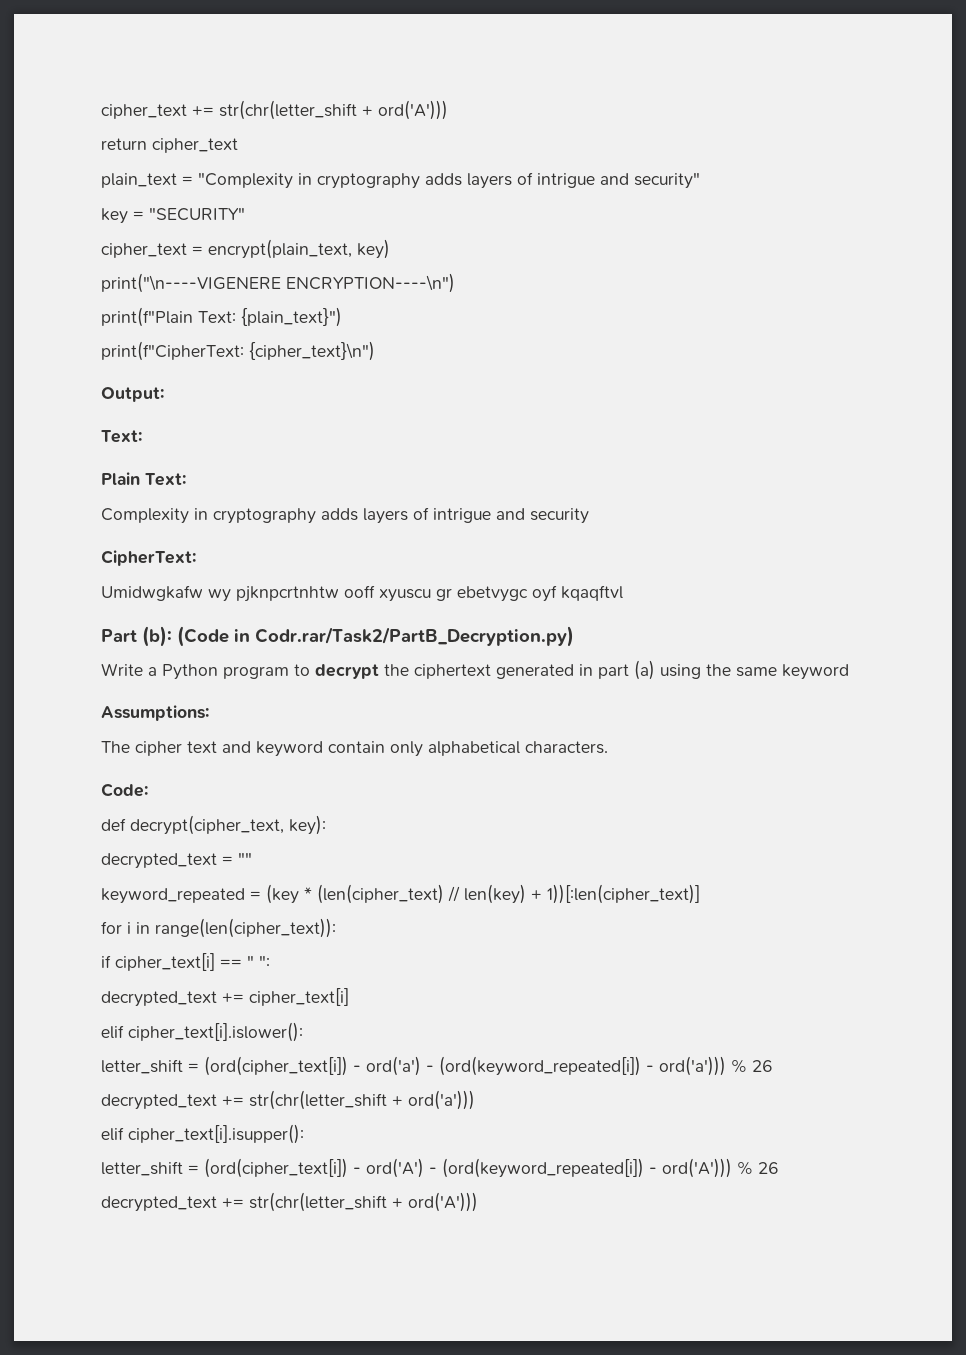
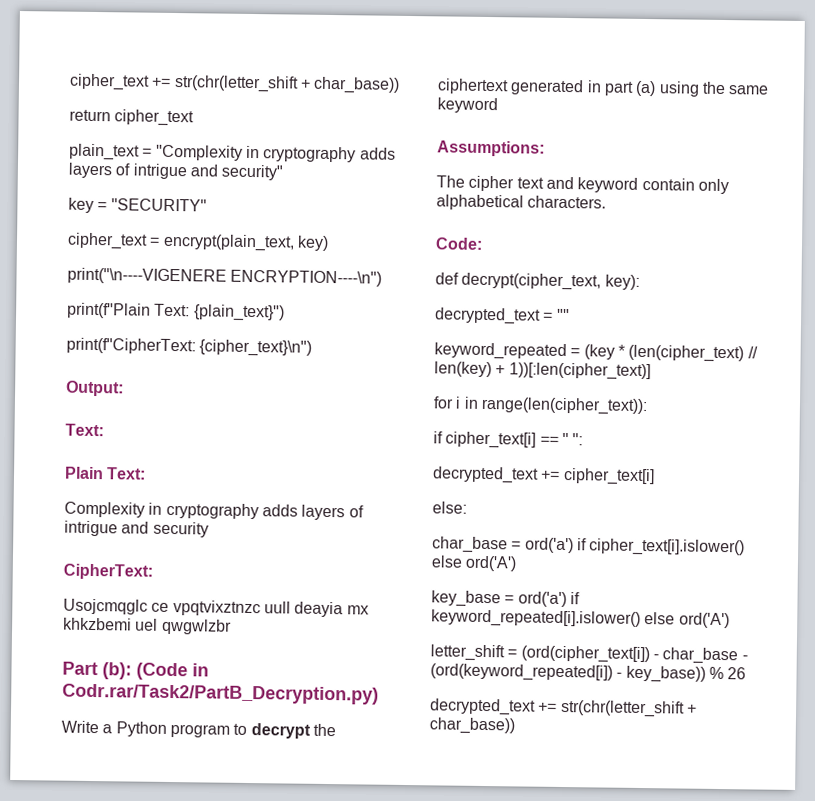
[378,100,448,120] ord('A'))) -> [313,76,401,94] char_base))
[101,585,623,602] Umidwgkafw wy pjknpcrtnhtw ooff xyuscu gr ebetvygc oyf kqaqftvl -> [63,598,369,618] [63,617,232,635] Usojcmqglc ce vpqtvixztnzc uull deayia mx khkzbemi uel qwgwlzbr
[101,1022,303,1042] [101,1056,773,1076] [101,1090,475,1110] [101,1124,304,1144] [101,1158,779,1178] [101,1192,478,1212] elif cipher_text[i].islower(): // letter_shift = (ord(cipher_text[i]) - ord('a') - (ord(keyword_repeated[i]) - ord('a'))) % 26 // decrypted_text += str(chr(letter_shift + ord('a'))) // elif cipher_text[i].isupper(): // letter_shift = (ord(cipher_text[i]) - ord('A') - (ord(keyword_repeated[i]) - ord('A'))) % 26 // decrypted_text += str(chr(letter_shift + ord('A'))) -> [432,501,467,514] [432,536,746,557] [431,555,518,572] [431,590,580,608] [431,609,730,629] [430,644,748,665] [430,663,747,683] [430,698,697,718] [429,717,515,735] else: // char_base = ord('a') if cipher_text[i].islower() else ord('A') // key_base = ord('a') if keyword_repeated[i].islower() else ord('A') // letter_shift = (ord(cipher_text[i]) - char_base - (ord(keyword_repeated[i]) - key_base)) % 26 // decrypted_text += str(chr(letter_shift + char_base))

